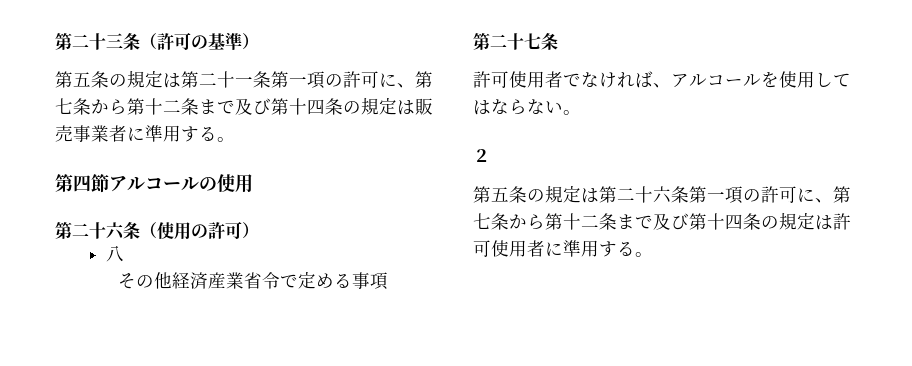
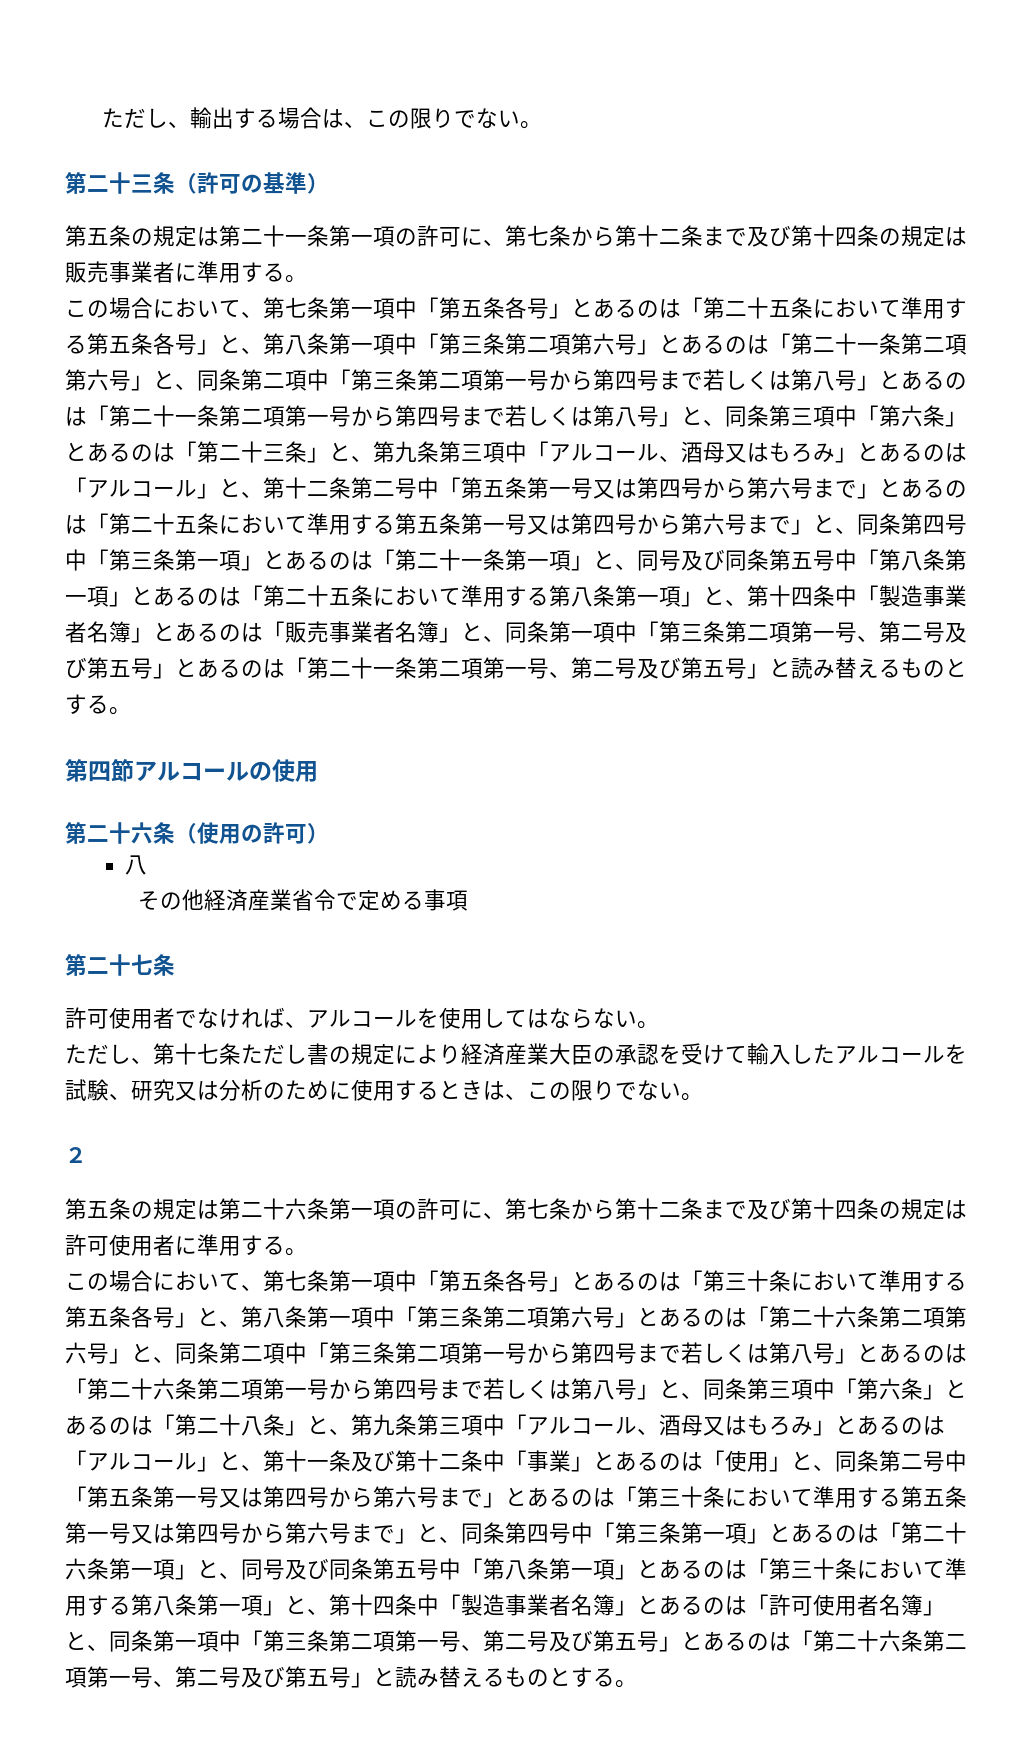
(55, 41) none -> [101,107,542,129] ただし、輸出する場合は、この限りでない。 //
(235, 139) none -> [65,297,967,319] [65,333,967,355] [65,369,967,391] [65,405,967,427] [65,441,967,463] [65,477,967,499] [65,513,967,535] [65,549,967,571] [65,585,967,607] [65,621,967,643] [65,657,967,679] [65,694,131,715] // この場合において、第七条第一項中「第五条各号」とあるのは「第二十五条において準用する第五条各号」と、第八条第一項中「第三条第二項第六号」とあるのは「第二十一条第二項第六号」と、同条第二項中「第三条第二項第一号から第四号まで若しくは第八号」とあるのは「第二十一条第二項第一号から第四号まで若しくは第八号」と、同条第三項中「第六条」とあるのは「第二十三条」と、第九条第三項中「アルコール、酒母又はもろみ」とあるのは「アルコール」と、第十二条第二号中「第五条第一号又は第四号から第六号まで」とあるのは「第二十五条において準用する第五条第一号又は第四号から第六号まで」と、同条第四号中「第三条第一項」とあるのは「第二十一条第一項」と、同号及び同条第五号中「第八条第一項」とあるのは「第二十五条において準用する第八条第一項」と、第十四条中「製造事業者名簿」とあるのは「販売事業者名簿」と、同条第一項中「第三条第二項第一号、第二号及び第五号」とあるのは「第二十一条第二項第一号、第二号及び第五号」と読み替えるものとする。
(581, 112) none -> [65,1043,967,1065] [65,1079,703,1102] // ただし、第十七条ただし書の規定により経済産業大臣の承認を受けて輸入したアルコールを試験、研究又は分析のために使用するときは、この限りでない。
(653, 254) none -> [65,1270,967,1292] [65,1306,967,1328] [65,1342,967,1364] [65,1378,967,1400] [65,1414,945,1436] [65,1450,967,1472] [65,1486,967,1508] [65,1522,967,1544] [65,1558,967,1580] [65,1594,945,1616] [65,1630,967,1652] [65,1666,637,1688] // この場合において、第七条第一項中「第五条各号」とあるのは「第三十条において準用する第五条各号」と、第八条第一項中「第三条第二項第六号」とあるのは「第二十六条第二項第六号」と、同条第二項中「第三条第二項第一号から第四号まで若しくは第八号」とあるのは「第二十六条第二項第一号から第四号まで若しくは第八号」と、同条第三項中「第六条」とあるのは「第二十八条」と、第九条第三項中「アルコール、酒母又はもろみ」とあるのは「アルコール」と、第十一条及び第十二条中「事業」とあるのは「使用」と、同条第二号中「第五条第一号又は第四号から第六号まで」とあるのは「第三十条において準用する第五条第一号又は第四号から第六号まで」と、同条第四号中「第三条第一項」とあるのは「第二十六条第一項」と、同号及び同条第五号中「第八条第一項」とあるのは「第三十条において準用する第八条第一項」と、第十四条中「製造事業者名簿」とあるのは「許可使用者名簿」と、同条第一項中「第三条第二項第一号、第二号及び第五号」とあるのは「第二十六条第二項第一号、第二号及び第五号」と読み替えるものとする。

